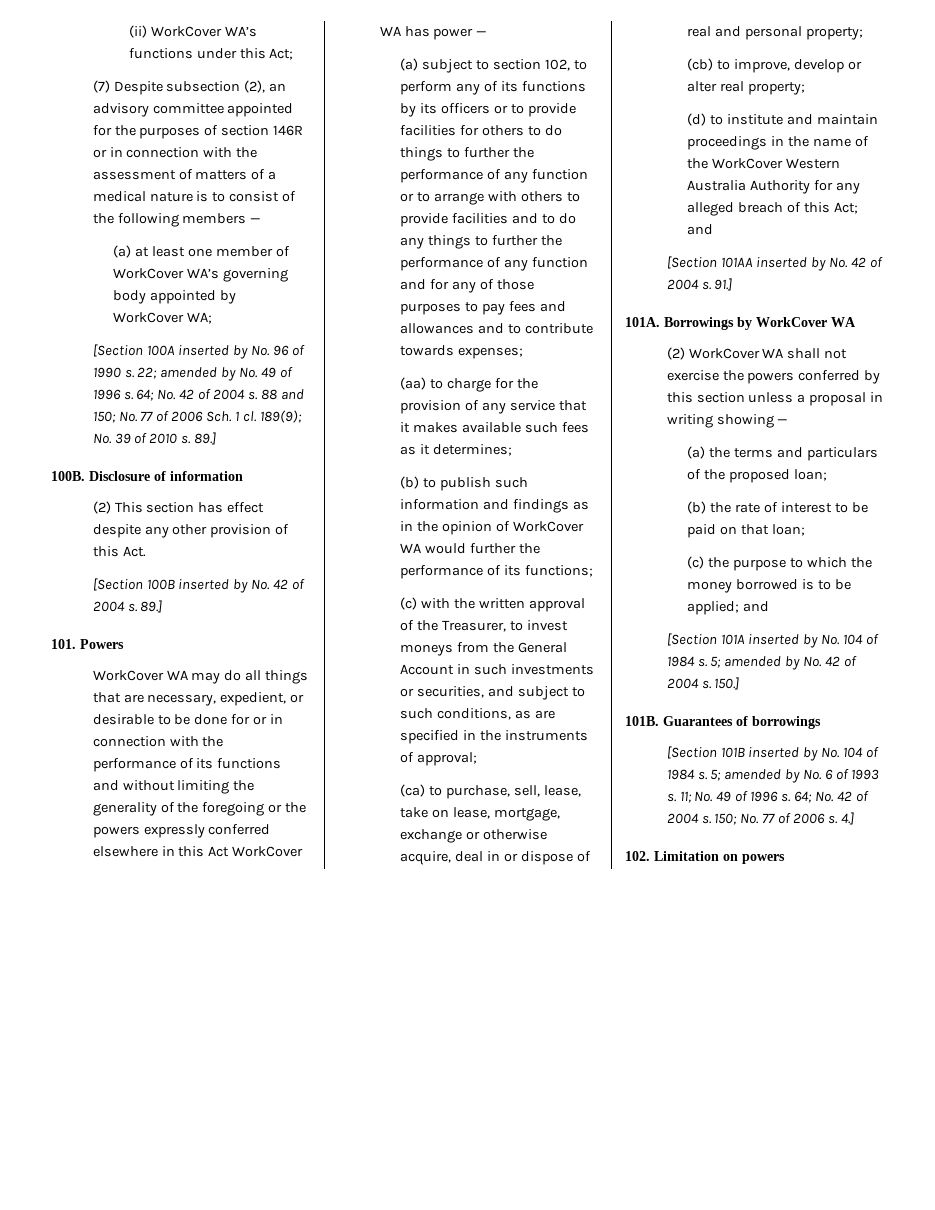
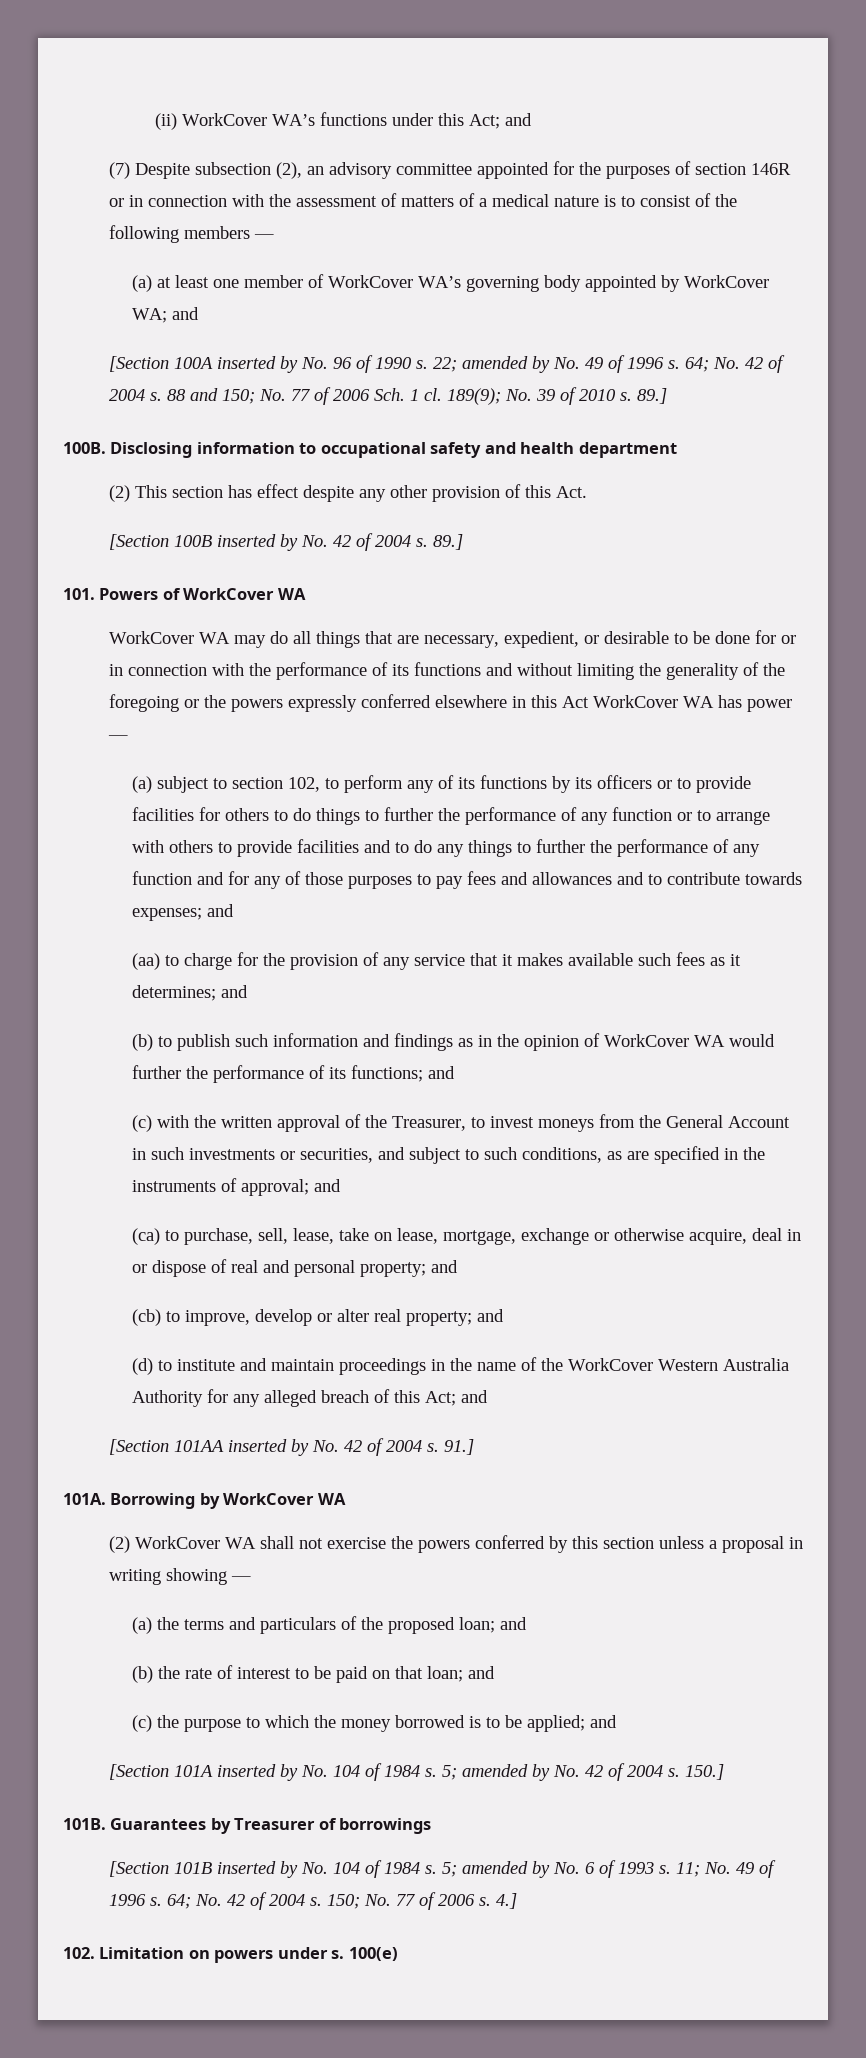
(294, 54) none -> [504,113,532,126] and
(213, 318) none -> [171,307,199,320] and
[89,471,243,481] Disclosure of information -> [110,442,677,458] Disclosing information to occupational safety and health department
(124, 644) none -> [162,588,306,600] of WorkCover WA
(524, 353) none -> [206,904,234,917] and
(513, 450) none -> [220,985,248,998] and
(594, 571) none -> [427,1066,455,1079] and
(478, 759) none -> [313,1179,341,1192] and
(864, 33) none -> [430,1260,458,1273] and
(806, 88) none -> [476,1309,504,1322] and
[664,317,734,330] Borrowings -> [110,1493,196,1509] Borrowing
(828, 475) none -> [499,1617,527,1630] and
(806, 530) none -> [467,1666,495,1679] and
(733, 721) none -> [210,1818,316,1834] by Treasurer
(785, 859) none -> [277,1947,398,1961] under s. 100(e)

